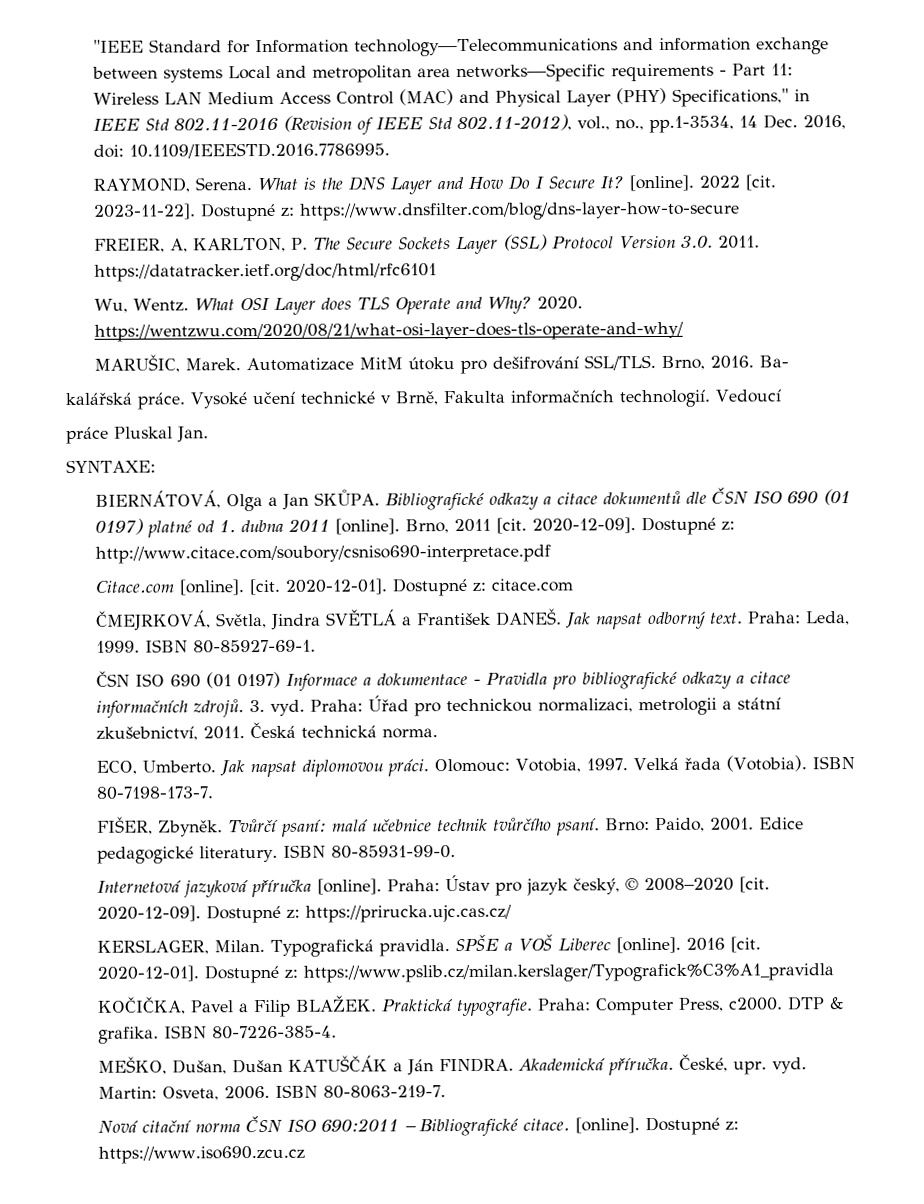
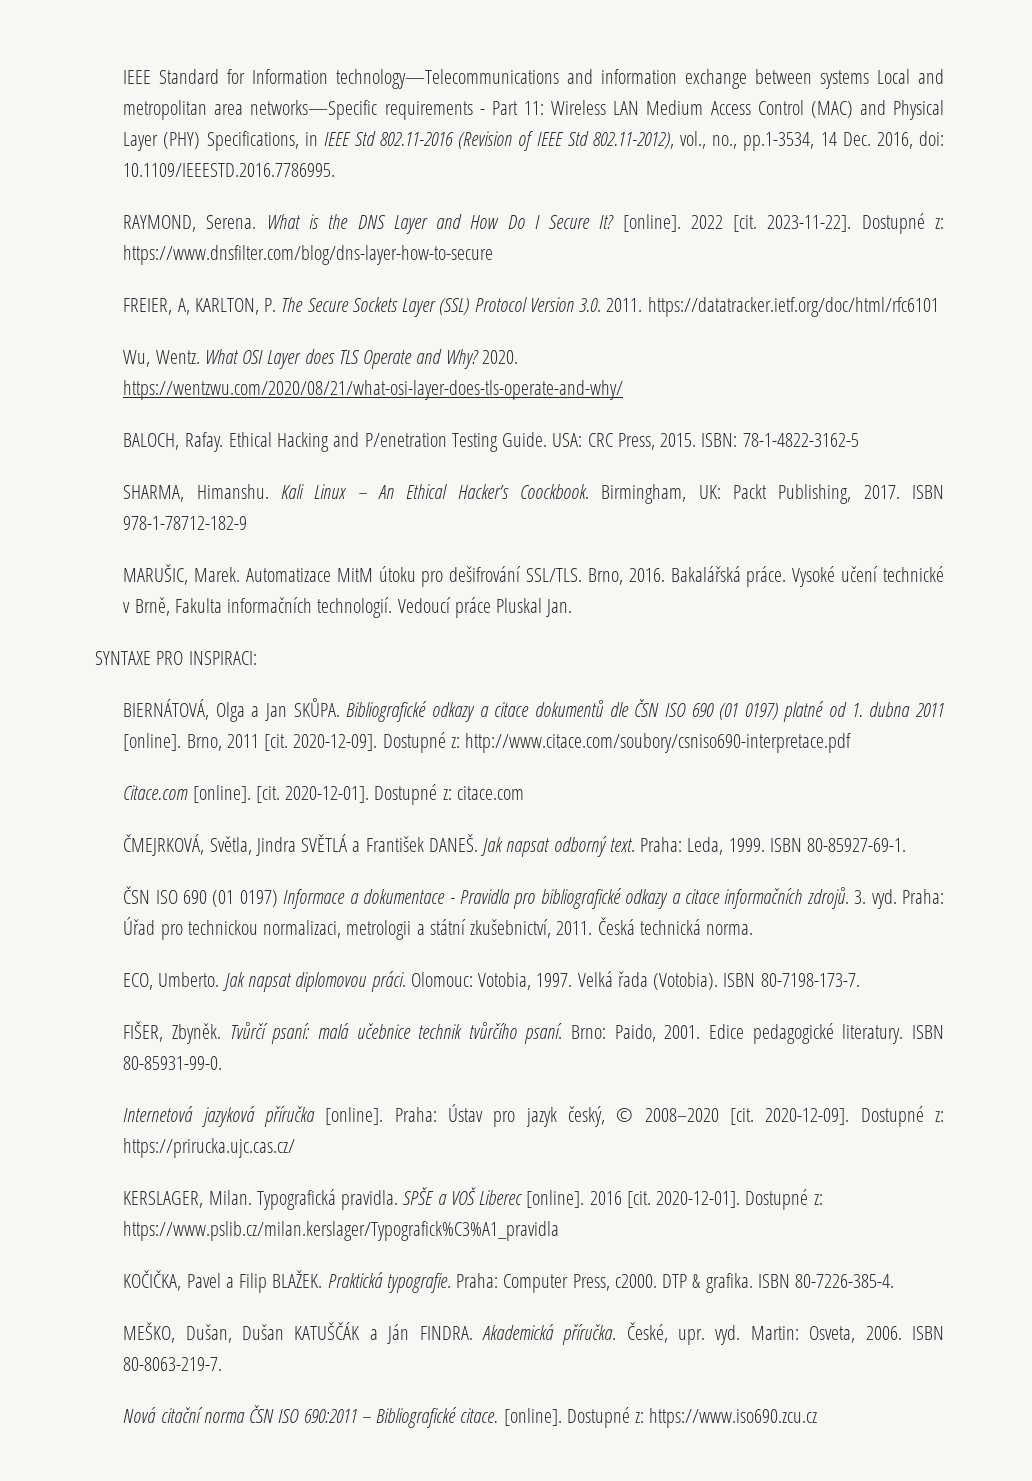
[93,39,145,53] "IEEE -> [123,70,152,84] IEEE
[672,88,790,107] Specifications," -> [206,131,299,151] Specifications,
(685, 331) none -> [123,432,859,452] [123,484,945,504] [123,516,248,530] // BALOCH, Rafay. Ethical Hacking and P/enetration Testing Guide. USA: CRC Press, 2015. ISBN: 78-1-4822-3162-5 // SHARMA, Himanshu. Kali Linux – An Ethical Hacker’s Coockbook. Birmingham, UK: Packt Publishing, 2017. ISBN 978-1-78712-182-9
[759,355,790,368] [65,392,132,406] Ba- // kalářská -> [670,566,741,582] Bakalářská
(781, 396) // -> (451, 605) none
[66,459,156,474] SYNTAXE: -> [95,651,257,665] SYNTAXE PRO INSPIRACI:

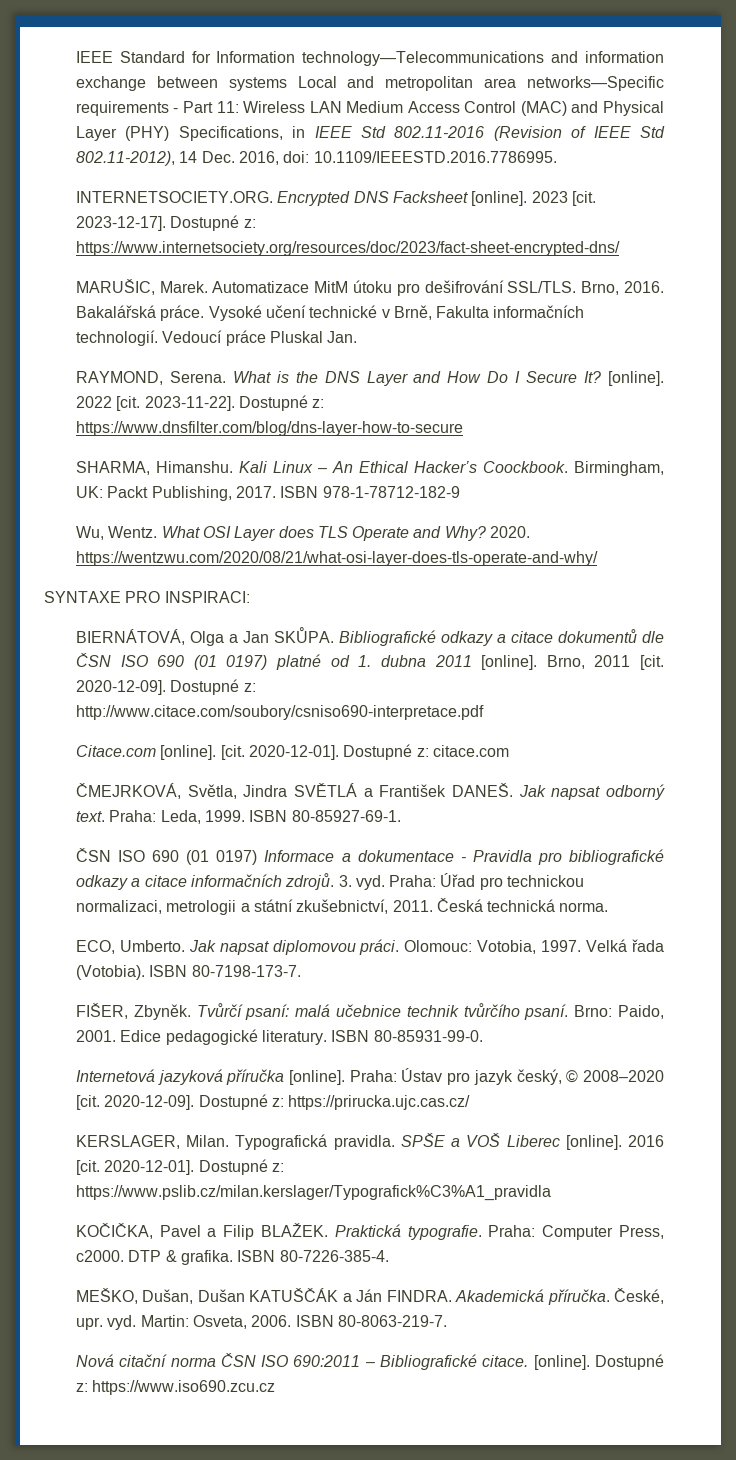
[680,131,815,151] vol., no., pp.1-3534, -> (175, 158) none
[123,213,944,234] [123,245,494,265] [123,297,939,317] [123,349,518,369] [123,380,624,400] [123,432,859,452] [123,484,945,504] [123,516,248,530] RAYMOND, Serena. What is the DNS Layer and How Do I Secure It? [online]. 2022 [cit. 2023-11-22]. Dostupné z: https://www.dnsfilter.com/blog/dns-layer-how-to-secure // FREIER, A, KARLTON, P. The Secure Sockets Layer (SSL) Protocol Version 3.0. 2011. https://datatracker.ietf.org/doc/html/rfc6101 // Wu, Wentz. What OSI Layer does TLS Operate and Why? 2020. https://wentzwu.com/2020/08/21/what-osi-layer-does-tls-operate-and-why/ // BALOCH, Rafay. Ethical Hacking and P/enetration Testing Guide. USA: CRC Press, 2015. ISBN: 78-1-4822-3162-5 // SHARMA, Himanshu. Kali Linux – An Ethical Hacker’s Coockbook. Birmingham, UK: Packt Publishing, 2017. ISBN 978-1-78712-182-9 -> [75,191,596,206] [75,215,256,231] [75,241,620,256] INTERNETSOCIETY.ORG. Encrypted DNS Facksheet [online]. 2023 [cit. 2023-12-17]. Dostupné z: https://www.internetsociety.org/resources/doc/2023/fact-sheet-encrypted-dns/
(573, 608) none -> [75,371,665,386] [75,395,325,411] [75,421,463,436] [75,461,664,476] [75,486,460,501] [75,526,531,541] [75,551,598,566] // RAYMOND, Serena. What is the DNS Layer and How Do I Secure It? [online]. 2022 [cit. 2023-11-22]. Dostupné z: https://www.dnsfilter.com/blog/dns-layer-how-to-secure // SHARMA, Himanshu. Kali Linux – An Ethical Hacker’s Coockbook. Birmingham, UK: Packt Publishing, 2017. ISBN 978-1-78712-182-9 // Wu, Wentz. What OSI Layer does TLS Operate and Why? 2020. https://wentzwu.com/2020/08/21/what-osi-layer-does-tls-operate-and-why/

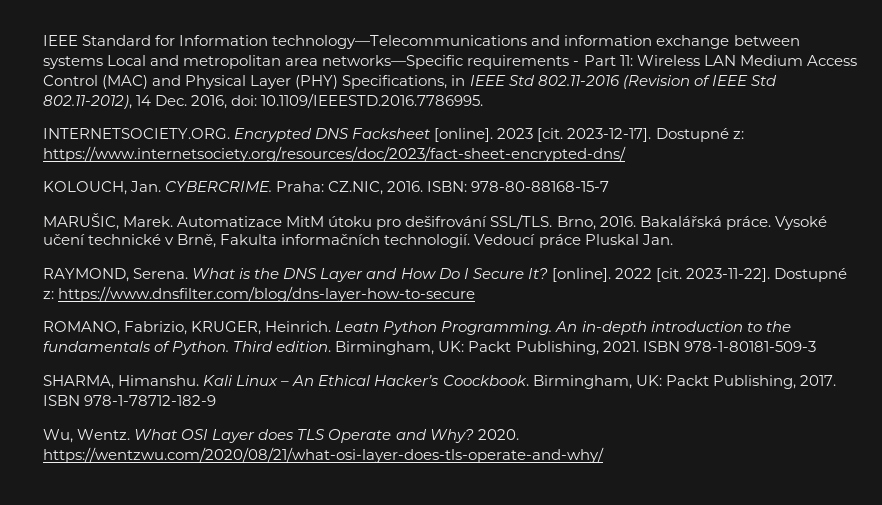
(620, 248) none -> [43,181,610,195] // KOLOUCH, Jan. CYBERCRIME. Praha: CZ.NIC, 2016. ISBN: 978-80-88168-15-7
(463, 428) none -> [43,321,791,335] [43,341,816,355] // ROMANO, Fabrizio, KRUGER, Heinrich. Leatn Python Programming. An in-depth introduction to the fundamentals of Python. Third edition. Birmingham, UK: Packt Publishing, 2021. ISBN 978-1-80181-509-3
[44,591,250,603] [75,627,665,646] [75,653,664,670] [75,679,256,695] [75,705,484,720] [75,744,509,760] [75,783,665,800] [75,810,401,824] [75,848,665,865] [75,873,585,890] [75,898,609,915] [75,939,664,955] [75,965,301,980] [75,1003,664,1020] [75,1029,483,1045] [75,1068,664,1085] [75,1094,471,1110] [75,1133,664,1150] [75,1159,284,1175] [75,1185,551,1201] [75,1223,664,1240] [75,1250,389,1265] [75,1288,664,1305] [75,1315,447,1330] [75,1353,664,1370] [75,1380,276,1395] // SYNTAXE PRO INSPIRACI: // BIERNÁTOVÁ, Olga a Jan SKŮPA. Bibliografické odkazy a citace dokumentů dle ČSN ISO 690 (01 0197) platné od 1. dubna 2011 [online]. Brno, 2011 [cit. 2020-12-09]. Dostupné z: http://www.citace.com/soubory/csniso690-interpretace.pdf // Citace.com [online]. [cit. 2020-12-01]. Dostupné z: citace.com // ČMEJRKOVÁ, Světla, Jindra SVĚTLÁ a František DANEŠ. Jak napsat odborný text. Praha: Leda, 1999. ISBN 80-85927-69-1. // ČSN ISO 690 (01 0197) Informace a dokumentace - Pravidla pro bibliografické odkazy a citace informačních zdrojů. 3. vyd. Praha: Úřad pro technickou normalizaci, metrologii a státní zkušebnictví, 2011. Česká technická norma. // ECO, Umberto. Jak napsat diplomovou práci. Olomouc: Votobia, 1997. Velká řada (Votobia). ISBN 80-7198-173-7. // FIŠER, Zbyněk. Tvůrčí psaní: malá učebnice technik tvůrčího psaní. Brno: Paido, 2001. Edice pedagogické literatury. ISBN 80-85931-99-0. // Internetová jazyková příručka [online]. Praha: Ústav pro jazyk český, © 2008–2020 [cit. 2020-12-09]. Dostupné z: https://prirucka.ujc.cas.cz/ // KERSLAGER, Milan. Typografická pravidla. SPŠE a VOŠ Liberec [online]. 2016 [cit. 2020-12-01]. Dostupné z: https://www.pslib.cz/milan.kerslager/Typografick%C3%A1_pravidla // KOČIČKA, Pavel a Filip BLAŽEK. Praktická typografie. Praha: Computer Press, c2000. DTP & grafika. ISBN 80-7226-385-4. // MEŠKO, Dušan, Dušan KATUŠČÁK a Ján FINDRA. Akademická příručka. České, upr. vyd. Martin: Osveta, 2006. ISBN 80-8063-219-7. // Nová citační norma ČSN ISO 690:2011 – Bibliografické citace. [online]. Dostupné z: https://www.iso690.zcu.cz -> (605, 455) none

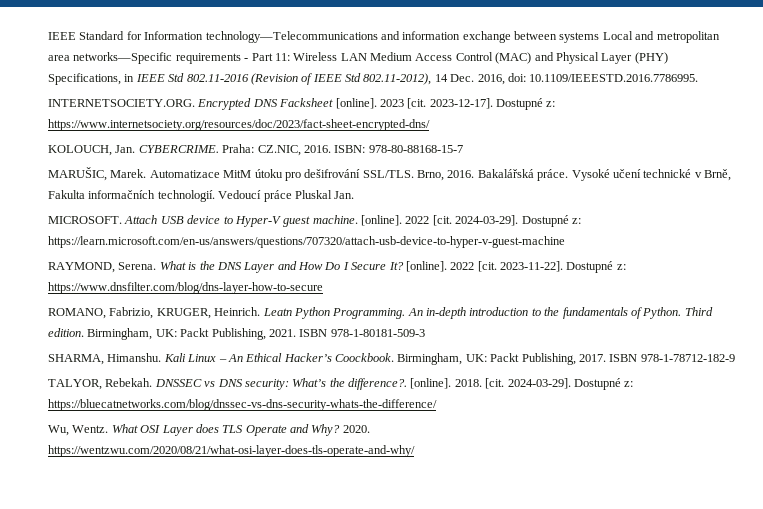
(673, 239) none -> [48,215,581,227] [48,236,566,248] // MICROSOFT. Attach USB device to Hyper-V guest machine. [online]. 2022 [cit. 2024-03-29]. Dostupné z: https://learn.microsoft.com/en-us/answers/questions/707320/attach-usb-device-to-hyper-v-guest-machine
(217, 400) none -> [48,378,634,390] [48,399,438,411] // TALYOR, Rebekah. DNSSEC vs DNS security: What’s the difference?. [online]. 2018. [cit. 2024-03-29]. Dostupné z: https://bluecatnetworks.com/blog/dnssec-vs-dns-security-whats-the-difference/

